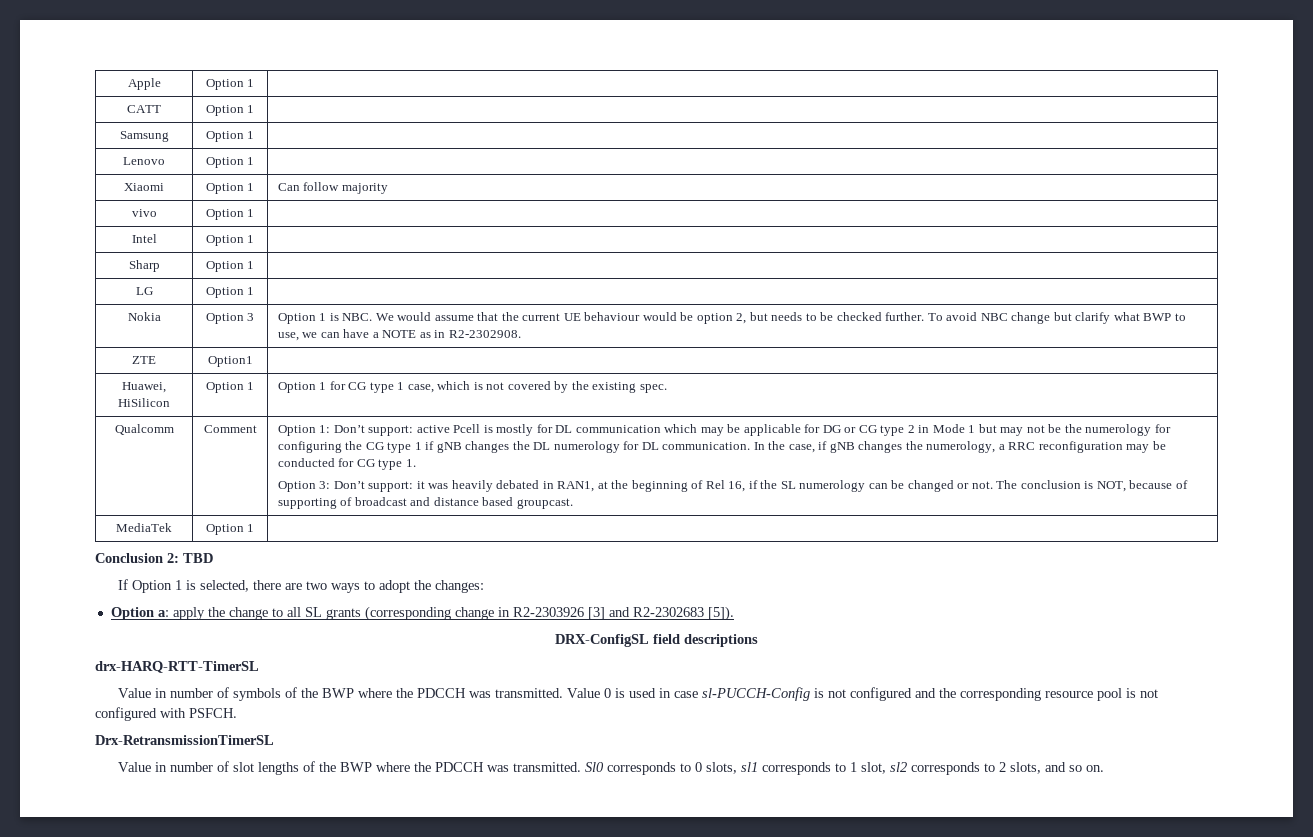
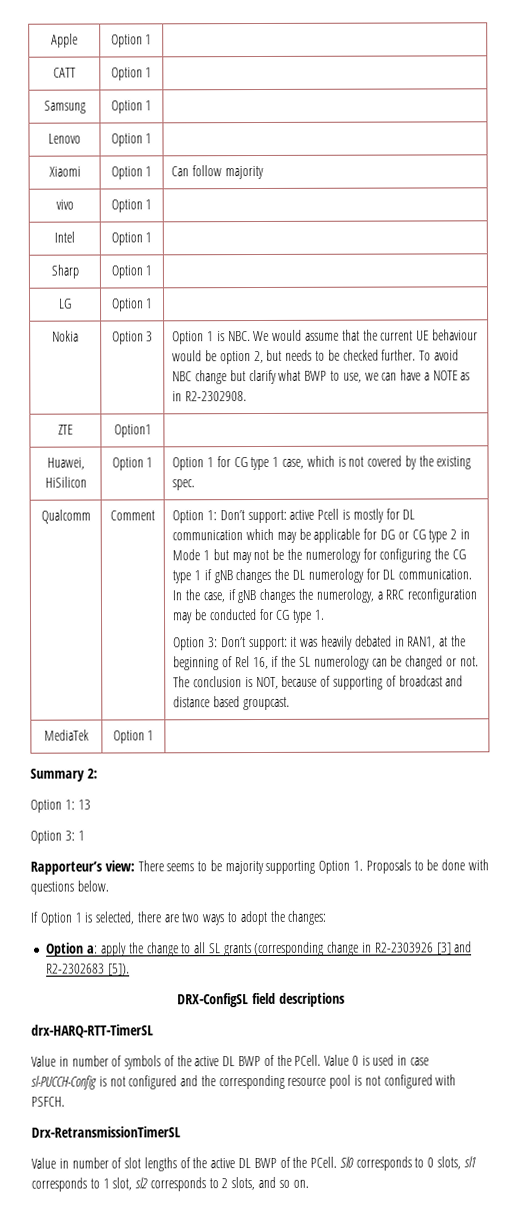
[95,553,163,563] Conclusion -> [30,768,85,782] Summary
[183,553,213,563] TBD -> [30,799,91,813] [30,830,85,844] [30,859,489,875] [30,880,109,895] // Option 1: 13 // Option 3: 1 // Rapporteur’s view: There seems to be majority supporting Option 1. Proposals to be done with questions below.
[321,688,563,698] BWP where the PDCCH was transmitted. -> [194,1054,322,1067] active DL BWP of the PCell.
[339,762,581,772] BWP where the PDCCH was transmitted. -> [210,1156,338,1169] active DL BWP of the PCell.

